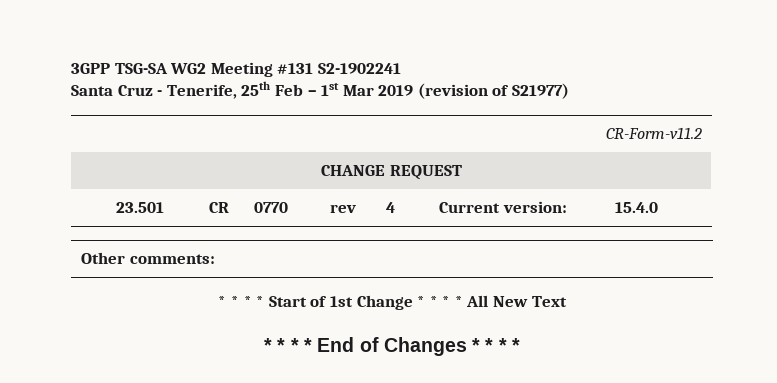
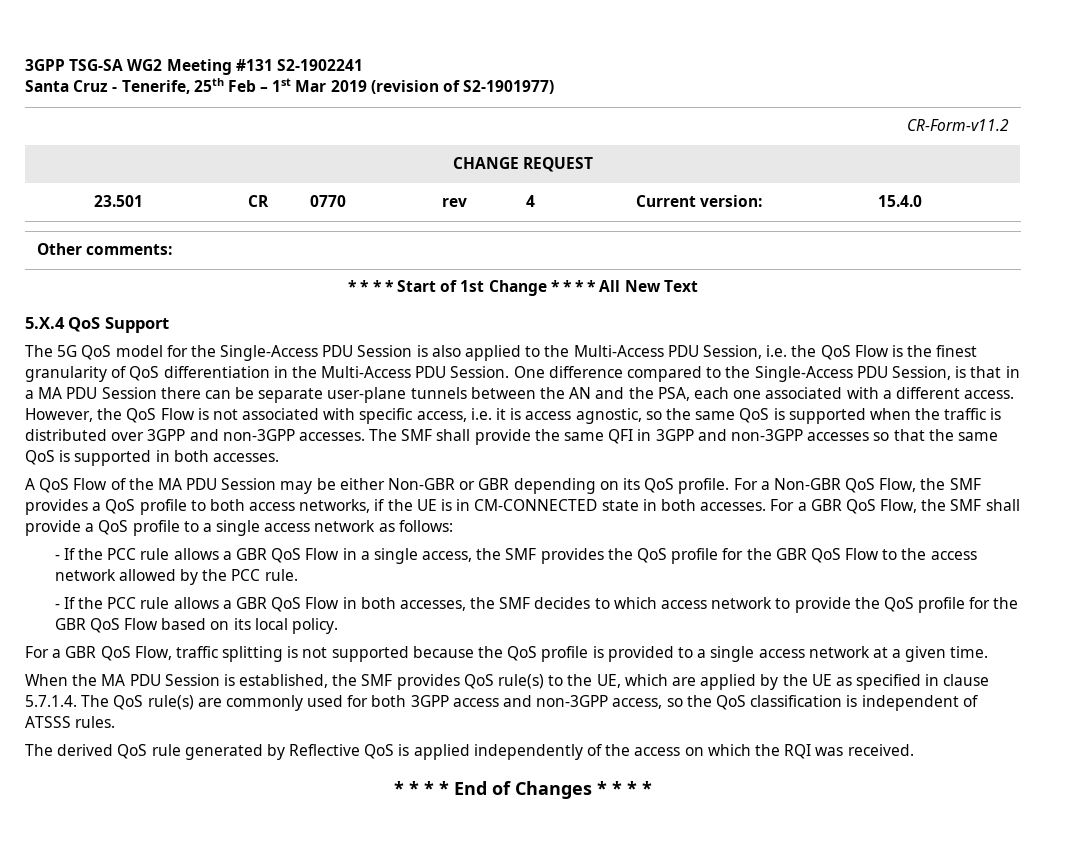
[512,83,570,99] S21977) -> [463,80,555,94] S2-1901977)
(567, 301) none -> [25,317,169,333] [25,345,978,361] [25,366,1020,382] [25,387,1015,403] [25,408,1002,424] [25,429,998,445] [25,450,279,466] [25,478,981,494] [25,499,1020,515] [25,520,453,536] [54,548,977,564] [54,569,298,585] [54,597,1019,613] [54,618,338,634] [25,646,989,662] [25,674,990,690] [25,695,978,711] [25,716,116,728] [25,744,914,760] // 5.X.4 QoS Support // The 5G QoS model for the Single-Access PDU Session is also applied to the Multi-Access PDU Session, i.e. the QoS Flow is the finest granularity of QoS differentiation in the Multi-Access PDU Session. One difference compared to the Single-Access PDU Session, is that in a MA PDU Session there can be separate user-plane tunnels between the AN and the PSA, each one associated with a different access. However, the QoS Flow is not associated with specific access, i.e. it is access agnostic, so the same QoS is supported when the traffic is distributed over 3GPP and non-3GPP accesses. The SMF shall provide the same QFI in 3GPP and non-3GPP accesses so that the same QoS is supported in both accesses. // A QoS Flow of the MA PDU Session may be either Non-GBR or GBR depending on its QoS profile. For a Non-GBR QoS Flow, the SMF provides a QoS profile to both access networks, if the UE is in CM-CONNECTED state in both accesses. For a GBR QoS Flow, the SMF shall provide a QoS profile to a single access network as follows: // - If the PCC rule allows a GBR QoS Flow in a single access, the SMF provides the QoS profile for the GBR QoS Flow to the access network allowed by the PCC rule. // - If the PCC rule allows a GBR QoS Flow in both accesses, the SMF decides to which access network to provide the QoS profile for the GBR QoS Flow based on its local policy. // For a GBR QoS Flow, traffic splitting is not supported because the QoS profile is provided to a single access network at a given time. // When the MA PDU Session is established, the SMF provides QoS rule(s) to the UE, which are applied by the UE as specified in clause 5.7.1.4. The QoS rule(s) are commonly used for both 3GPP access and non-3GPP access, so the QoS classification is independent of ATSSS rules. // The derived QoS rule generated by Reflective QoS is applied independently of the access on which the RQI was received.

